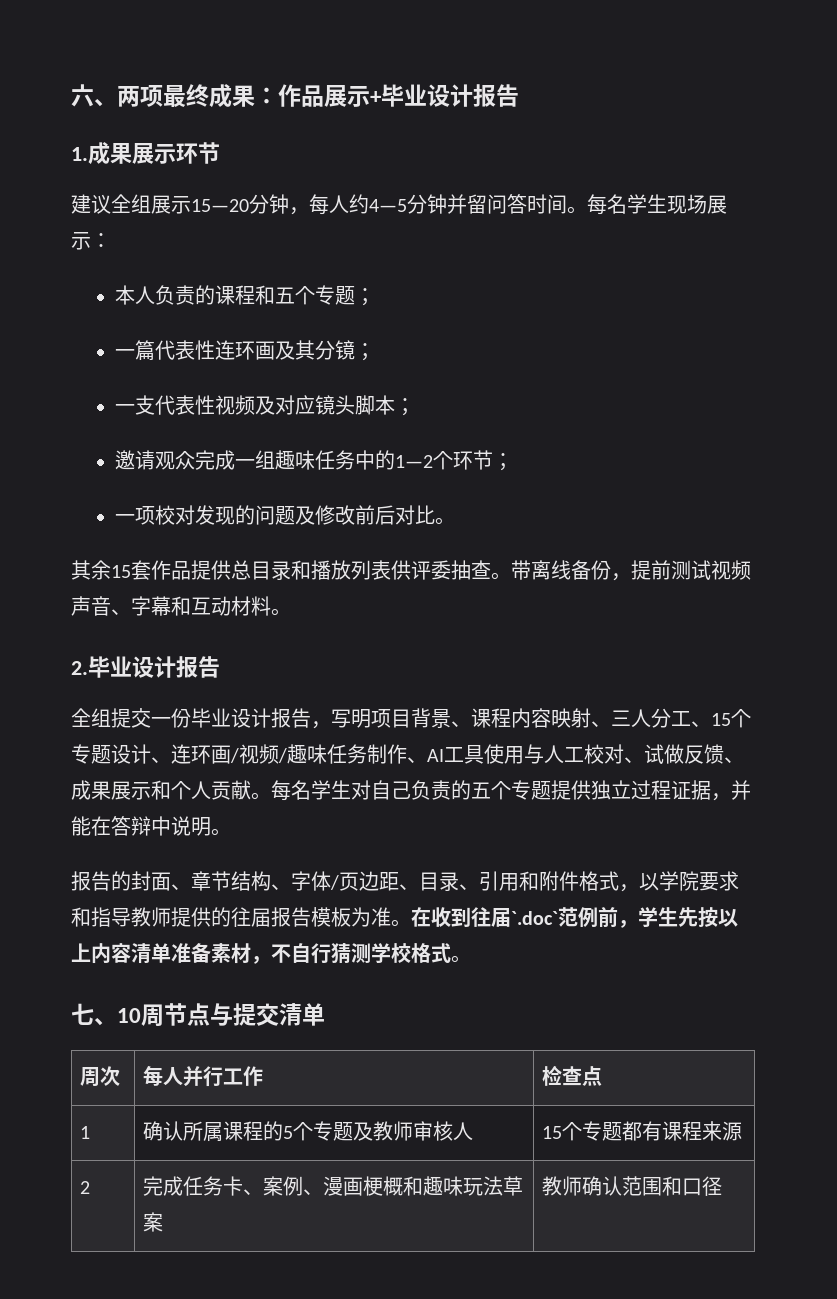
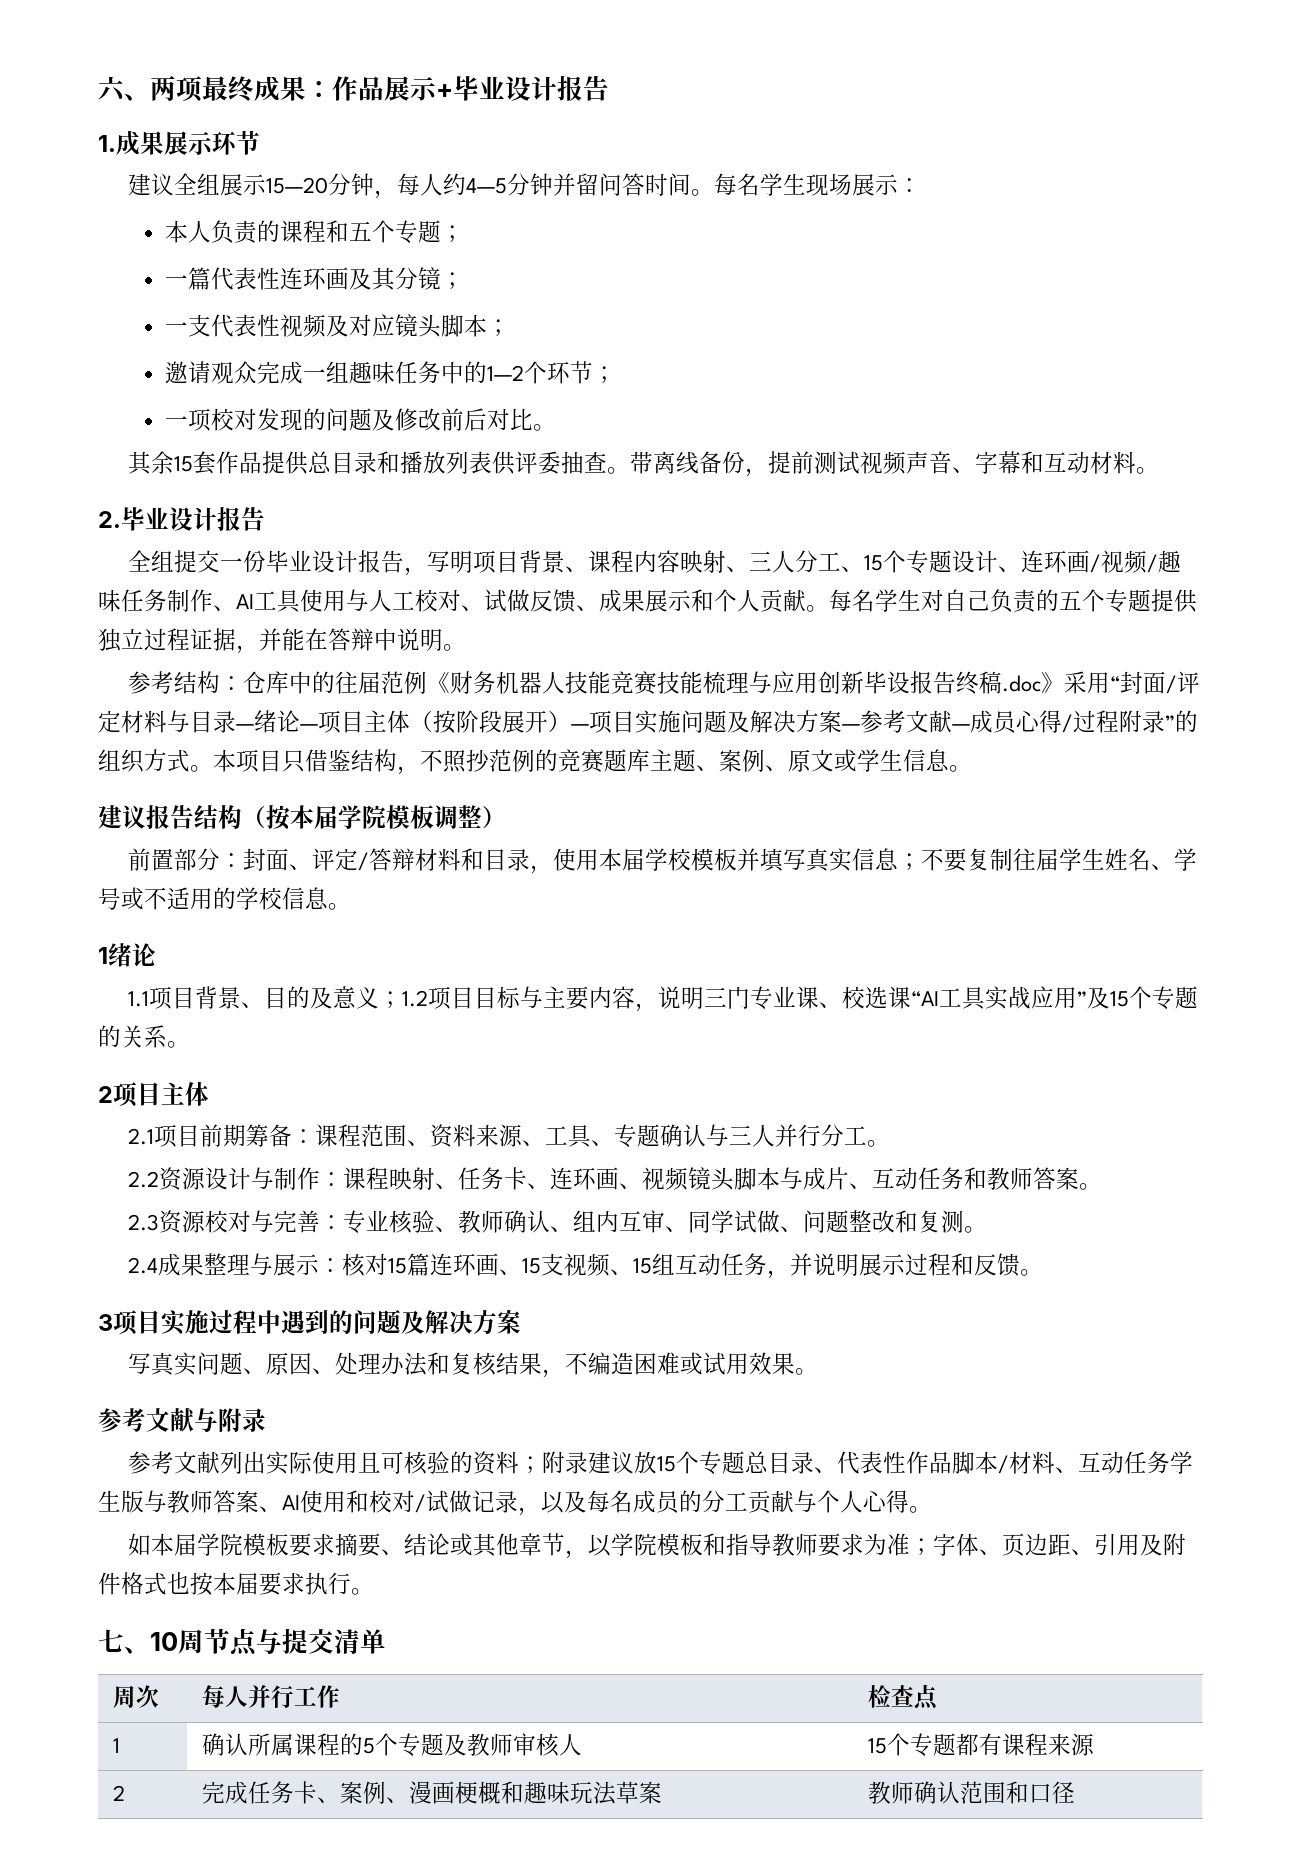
[71,871,619,891] 报告的封面、章节结构、字体/页边距、目录、引用和附件格式 -> [127,671,1200,695] [98,710,1198,734] [98,749,972,775] [98,805,506,830] [127,848,1197,874] [98,887,351,910] [98,943,156,967] [127,986,1198,1012] [98,1025,190,1048] [98,1081,209,1107] [127,1124,890,1148] [127,1167,1102,1191] [127,1210,987,1234] [127,1253,1043,1279] [98,1309,521,1335] [127,1352,818,1378] [98,1408,266,1433] [127,1451,1193,1475] [98,1490,932,1516] [127,1533,565,1557] 参考结构：仓库中的往届范例《财务机器人技能竞赛技能梳理与应用创新毕设报告终稿.doc》采用“封面/评定材料与目录—绪论—项目主体（按阶段展开）—项目实施问题及解决方案—参考文献—成员心得/过程附录”的组织方式。本项目只借鉴结构，不照抄范例的竞赛题库主题、案例、原文或学生信息。 // 建议报告结构（按本届学院模板调整） // 前置部分：封面、评定/答辩材料和目录，使用本届学校模板并填写真实信息；不要复制往届学生姓名、学号或不适用的学校信息。 // 1绪论 // 1.1项目背景、目的及意义；1.2项目目标与主要内容，说明三门专业课、校选课“AI工具实战应用”及15个专题的关系。 // 2项目主体 // 2.1项目前期筹备：课程范围、资料来源、工具、专题确认与三人并行分工。 // 2.2资源设计与制作：课程映射、任务卡、连环画、视频镜头脚本与成片、互动任务和教师答案。 // 2.3资源校对与完善：专业核验、教师确认、组内互审、同学试做、问题整改和复测。 // 2.4成果整理与展示：核对15篇连环画、15支视频、15组互动任务，并说明展示过程和反馈。 // 3项目实施过程中遇到的问题及解决方案 // 写真实问题、原因、处理办法和复核结果，不编造困难或试用效果。 // 参考文献与附录 // 参考文献列出实际使用且可核验的资料；附录建议放15个专题总目录、代表性作品脚本/材料、互动任务学生版与教师答案、AI使用和校对/试做记录，以及每名成员的分工贡献与个人心得。 // 如本届学院模板要求摘要、结论或其他章节
[699,871,739,891] 要求 -> [656,1533,703,1556] 模板
[171,907,738,928] [71,943,451,964] 提供的往届报告模板为准。在收到往届`.doc`范例前，学生先按以上内容清单准备素材，不自行猜测学校格式 -> [817,1533,1186,1557] [98,1572,351,1596] 要求为准；字体、页边距、引用及附件格式也按本届要求执行

